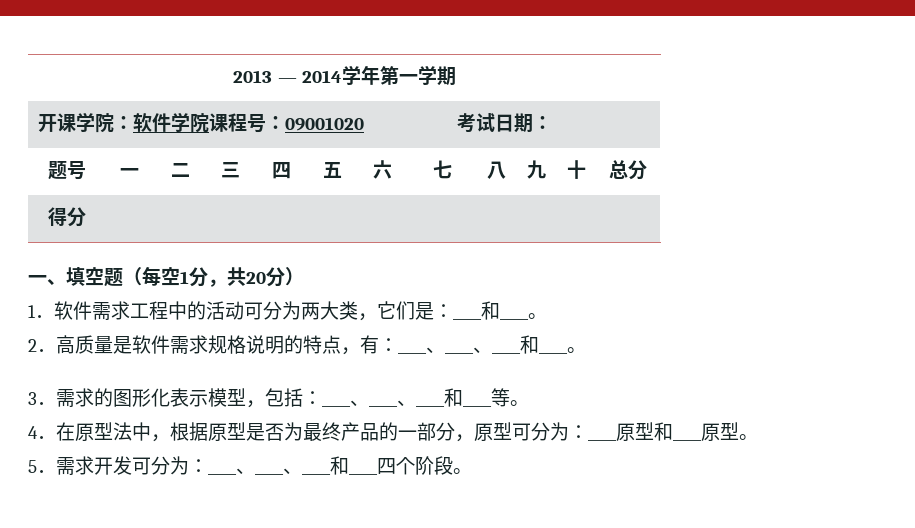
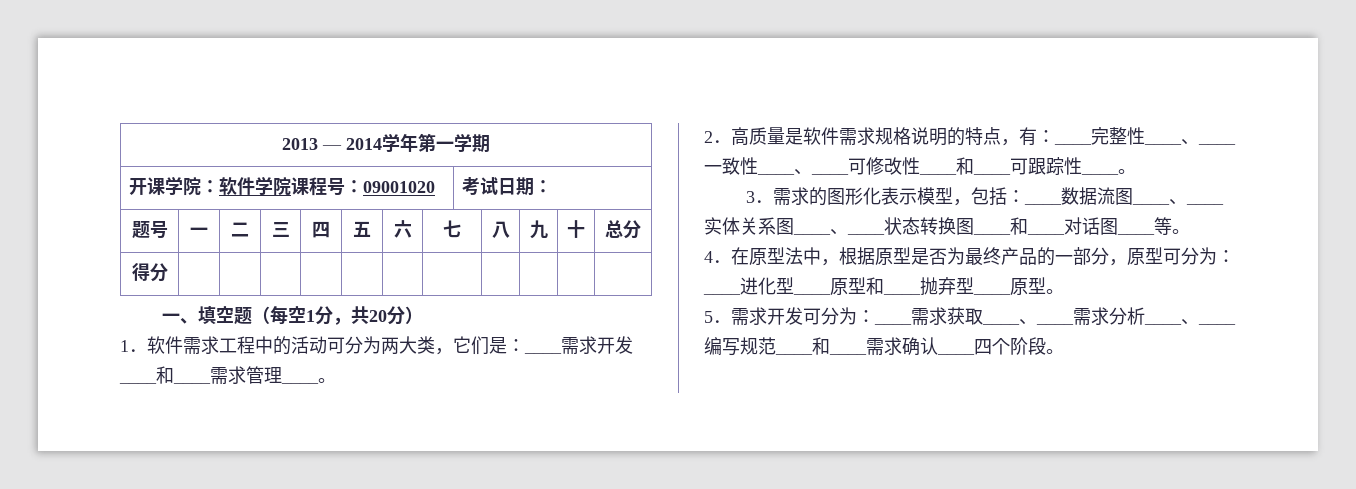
[481,301,500,320] 和 -> [561,336,633,354] [119,366,282,384] 需求开发____和____需求管理
[426,335,539,354] 、____、____和 -> [1091,127,1236,145] [704,157,1082,175] 完整性____、____一致性____、____可修改性____和____可跟踪性
[350,388,463,407] 、____、____和 -> [1060,187,1224,205] [704,217,1118,235] 数据流图____、____实体关系图____、____状态转换图____和____对话图
[616,422,673,441] 原型和 -> [740,277,974,295] 进化型____原型和____抛弃型
[236,456,349,475] 、____、____和 -> [911,307,1236,325] [704,337,938,356] 需求获取____、____需求分析____、____编写规范____和____需求确认

